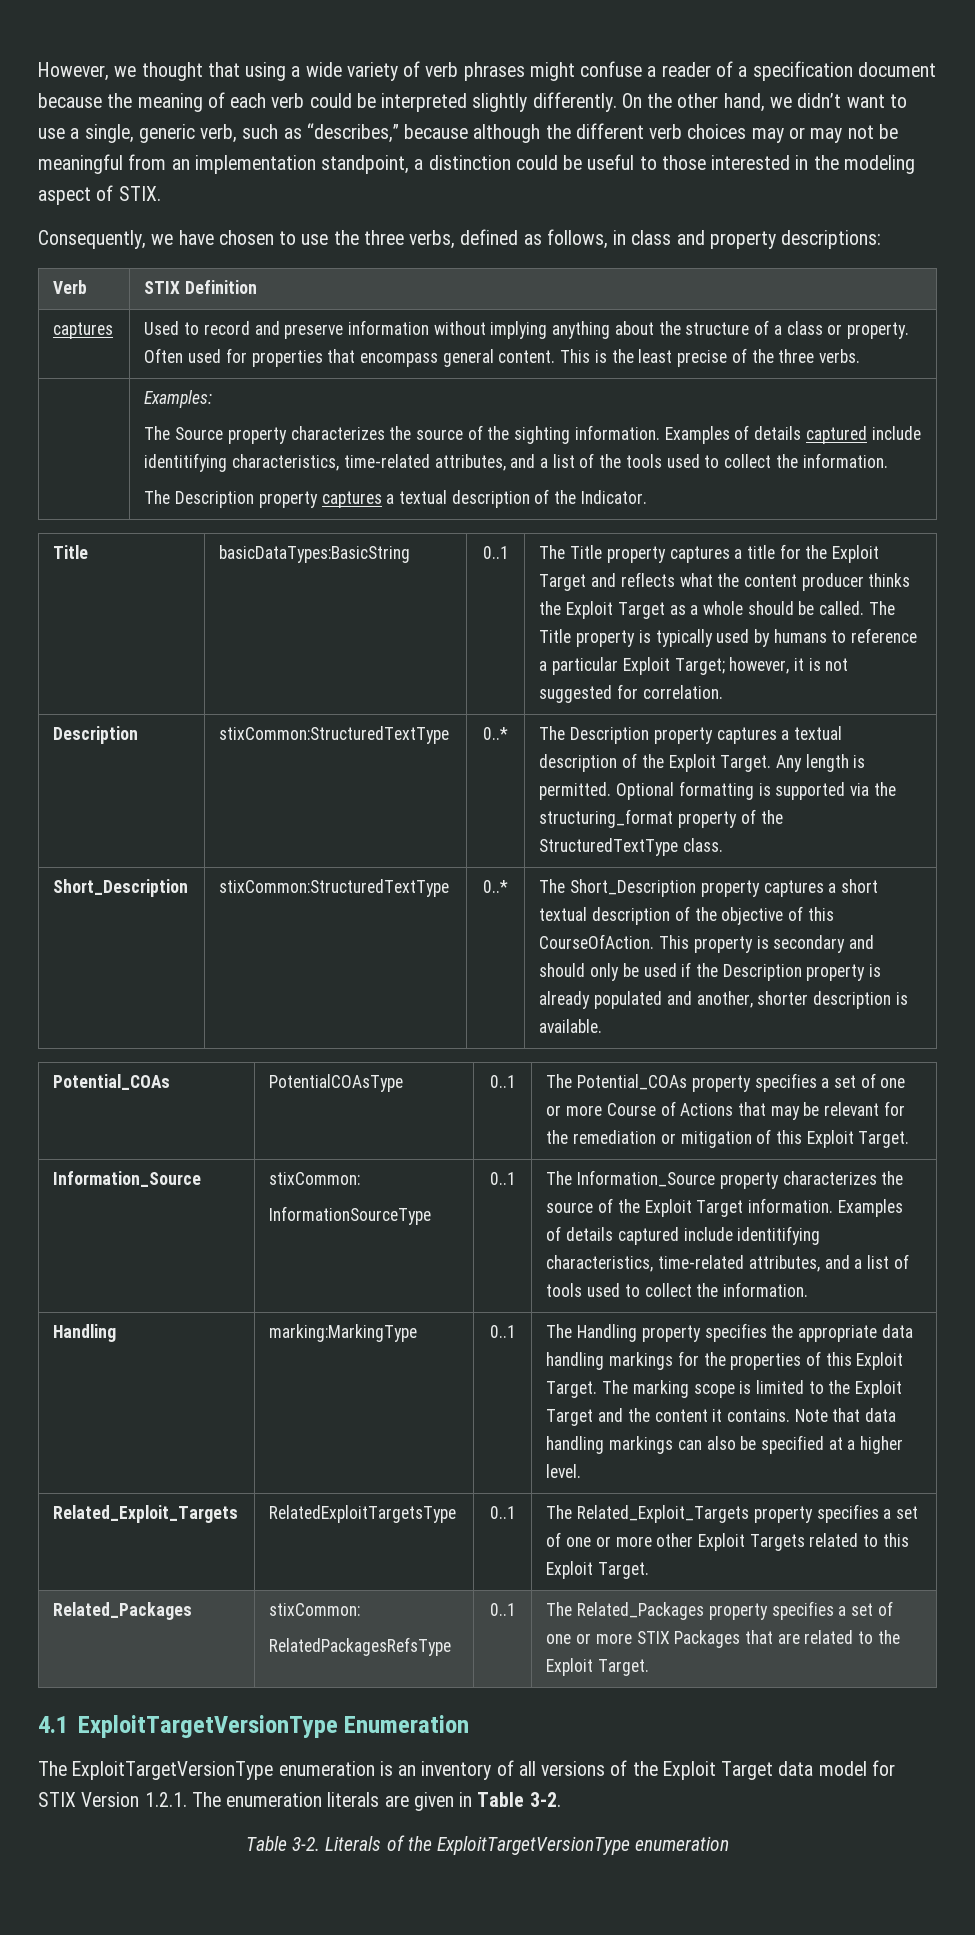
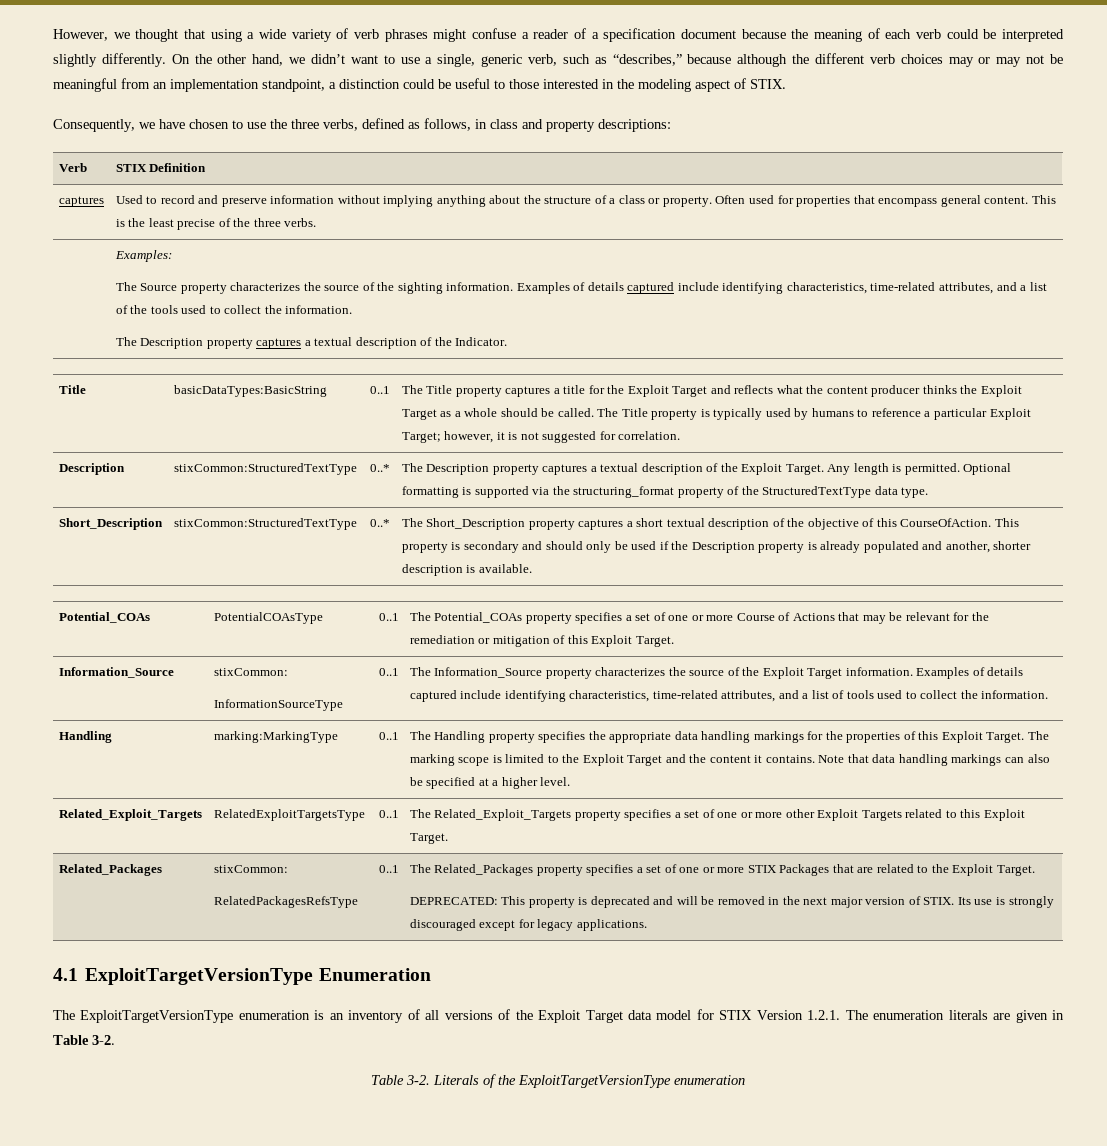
[144,453,228,472] identitifying -> [722,282,784,294] identifying
[683,838,724,852] class. -> [874,486,929,498] data type.
[737,1226,821,1245] identitifying -> [504,690,566,702] identifying
(650, 1667) none -> [409,896,1054,908] [409,919,647,931] // DEPRECATED: This property is deprecated and will be removed in the next major version of STIX. Its use is strongly discouraged except for legacy applications.

